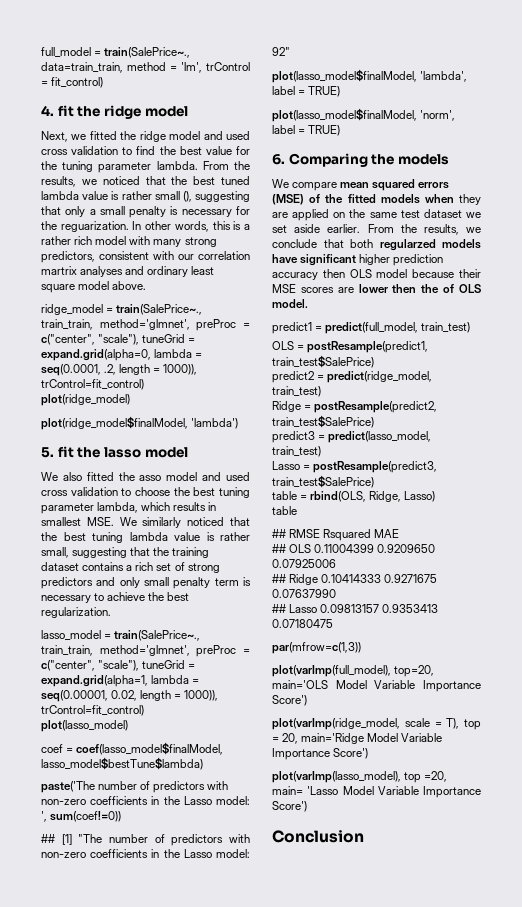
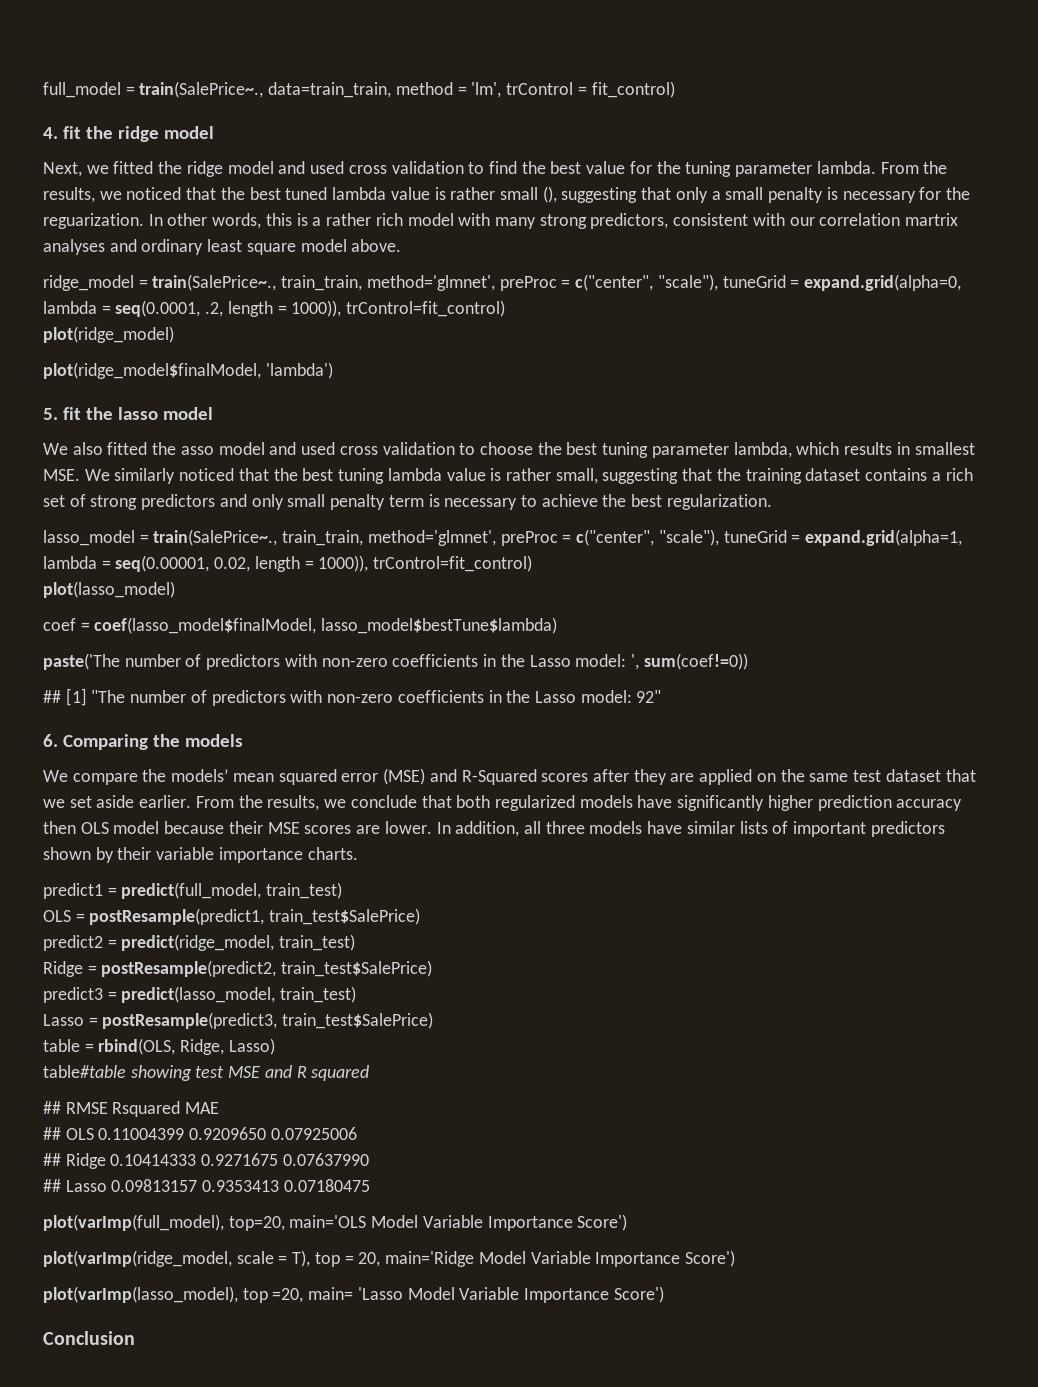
[272,69,468,83] [272,86,341,97] [272,108,456,122] [272,125,341,136] // plot(lasso_model$finalModel, 'lambda', label = TRUE) // plot(lasso_model$finalModel, 'norm', label = TRUE) -> (662, 696) none
[340,179,450,191] [272,194,454,205] mean squared errors (MSE) of the fitted models when -> [142,768,629,785] the models’ mean squared error (MSE) and R-Squared scores after
(462, 213) none -> [945,769,976,782] that
[379,239,481,251] [272,254,357,266] regularzed models have significant -> [494,795,765,811] regularized models have significantly
[358,284,481,293] [272,299,308,308] lower then the of OLS model. -> [384,821,945,837] [43,847,358,863] lower. In addition, all three models have similar lists of important predictors shown by their variable importance charts.
[272,506,297,515] table -> [43,1065,370,1081] table#table showing test MSE and R squared
[272,642,361,654] // par(mfrow=c(1,3)) -> (370, 1185) none

